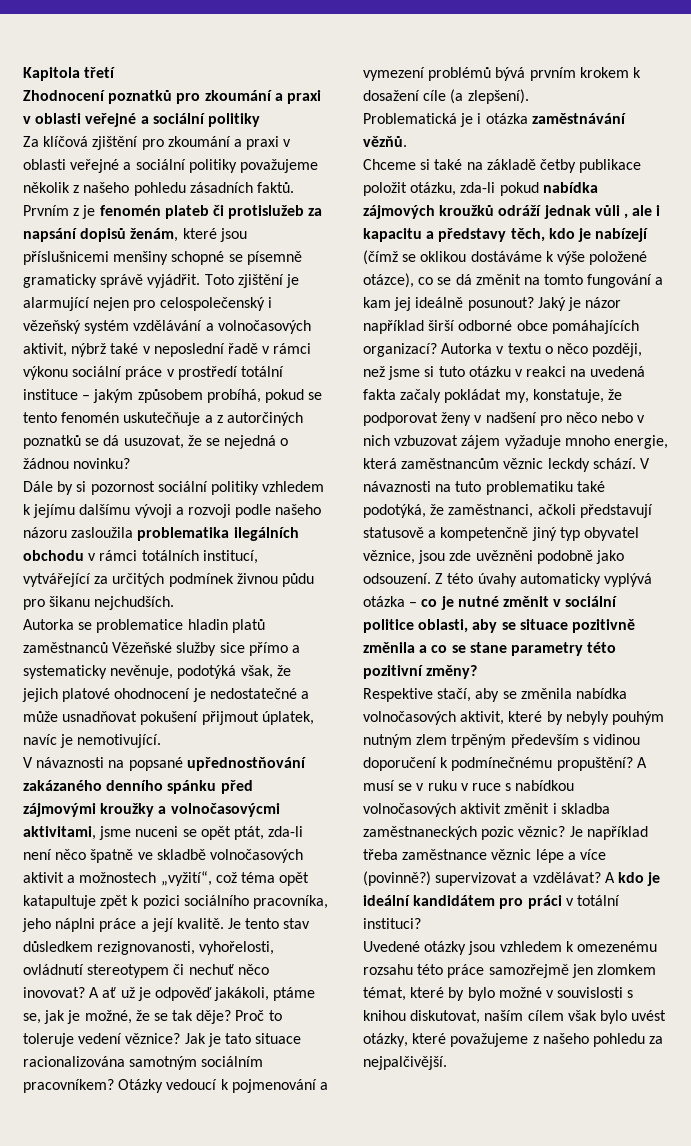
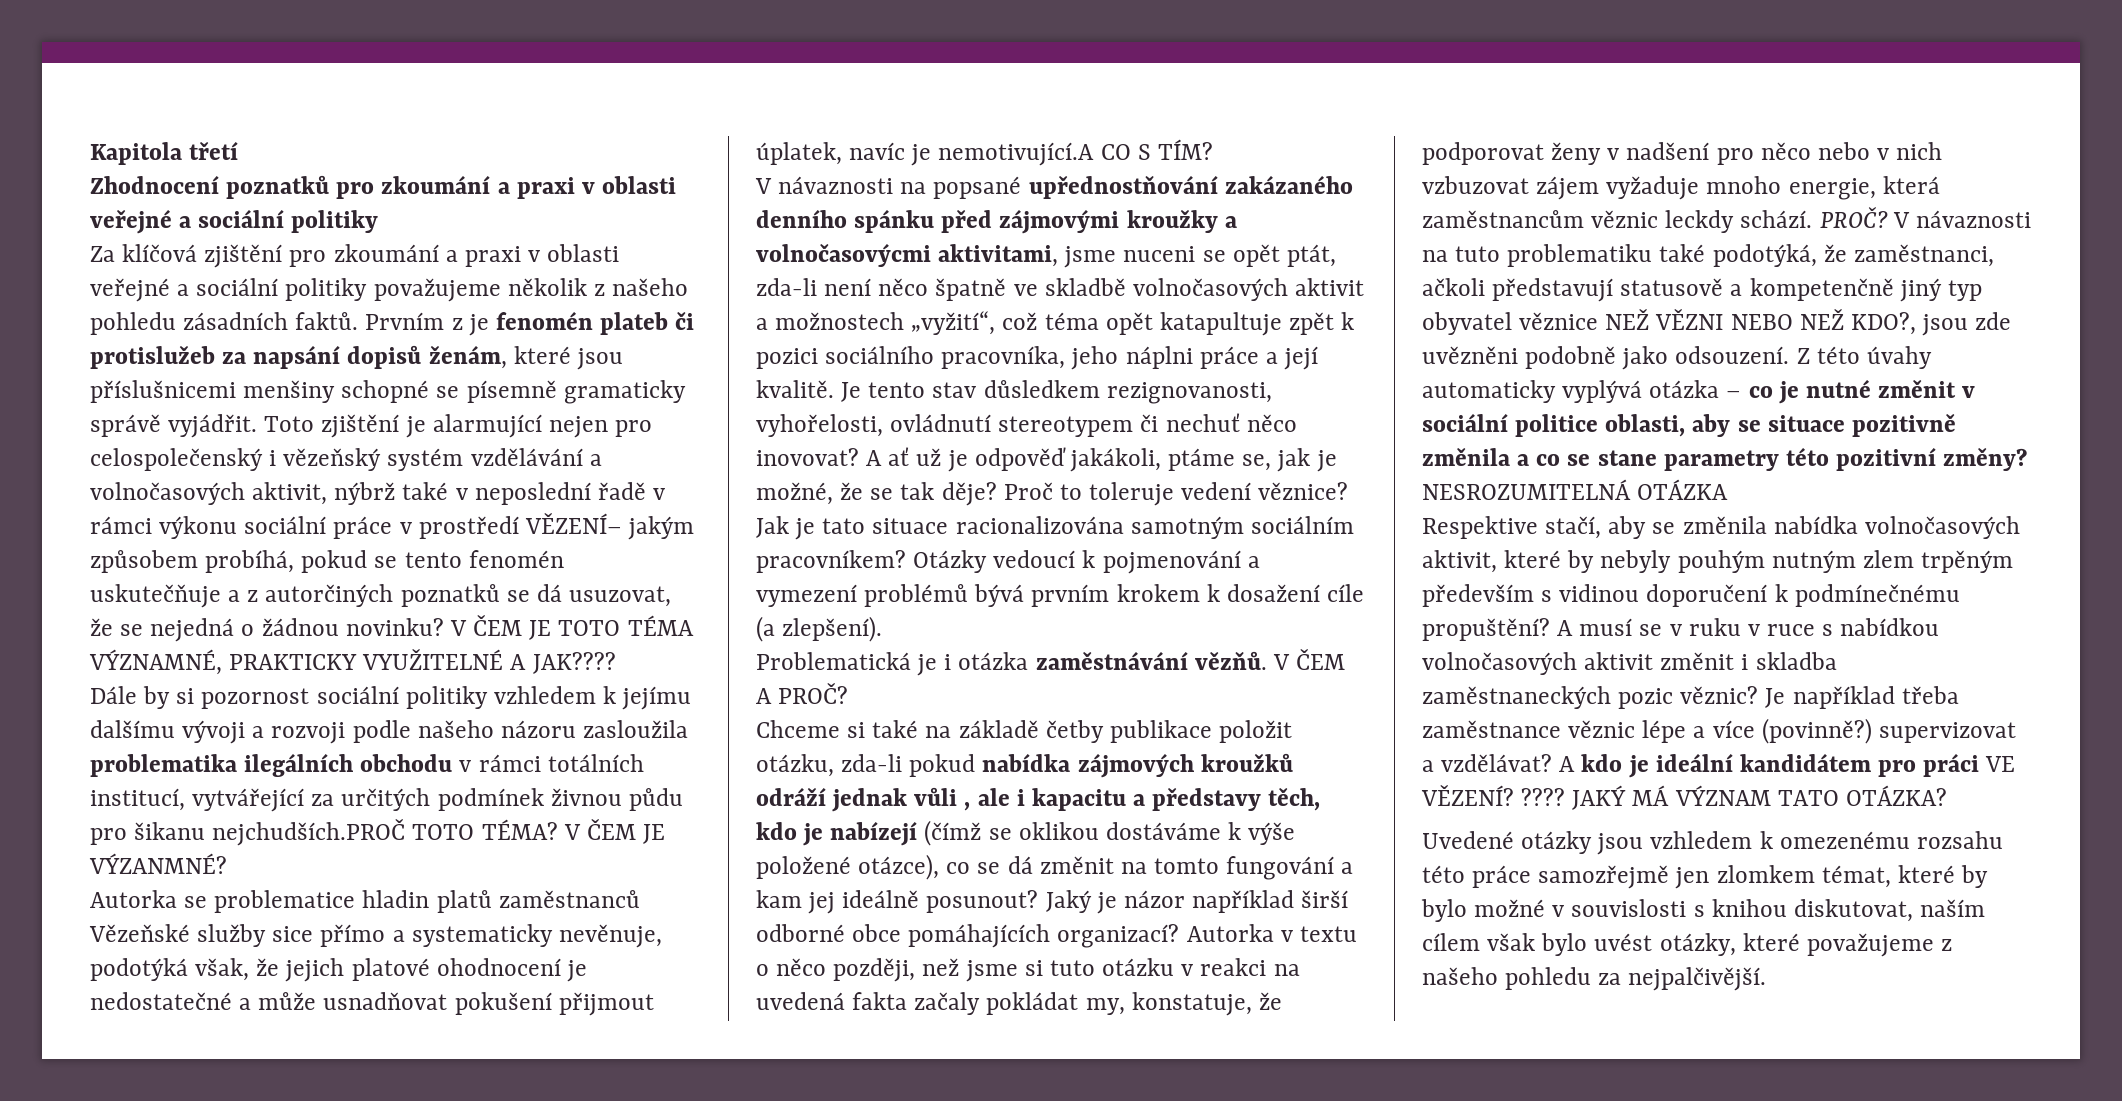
[240,366,284,377] [23,389,91,400] totální instituce – -> [524,512,622,534] VĚZENÍ–
(131, 463) none -> [449,614,694,640] [89,648,616,675] V ČEM JE TOTO TÉMA VÝZNAMNÉ, PRAKTICKY VYUŽITELNÉ A JAK????
[94,596,175,610] nejchudších. -> [212,818,666,846] [89,853,227,874] nejchudších.PROČ TOTO TÉMA? V ČEM JE VÝZANMNÉ?
[77,734,162,748] nemotivující. -> [938,139,1213,166] nemotivující.A CO S TÍM?
(407, 141) none -> [1272,648,1346,670] [756,682,849,704] V ČEM A PROČ?
(636, 463) none -> [1819,207,1888,228] PROČ?
[363,550,415,564] věznice, -> [1519,308,1916,335] věznice NEŽ VĚZNI NEBO NEŽ KDO?,
(478, 672) none -> [1422,479,1729,500] NESROZUMITELNÁ OTÁZKA
[565,895,620,906] [363,918,421,929] v totální instituci? -> [1985,756,2016,772] [1421,784,1947,810] VE VĚZENÍ? ???? JAKÝ MÁ VÝZNAM TATO OTÁZKA?

